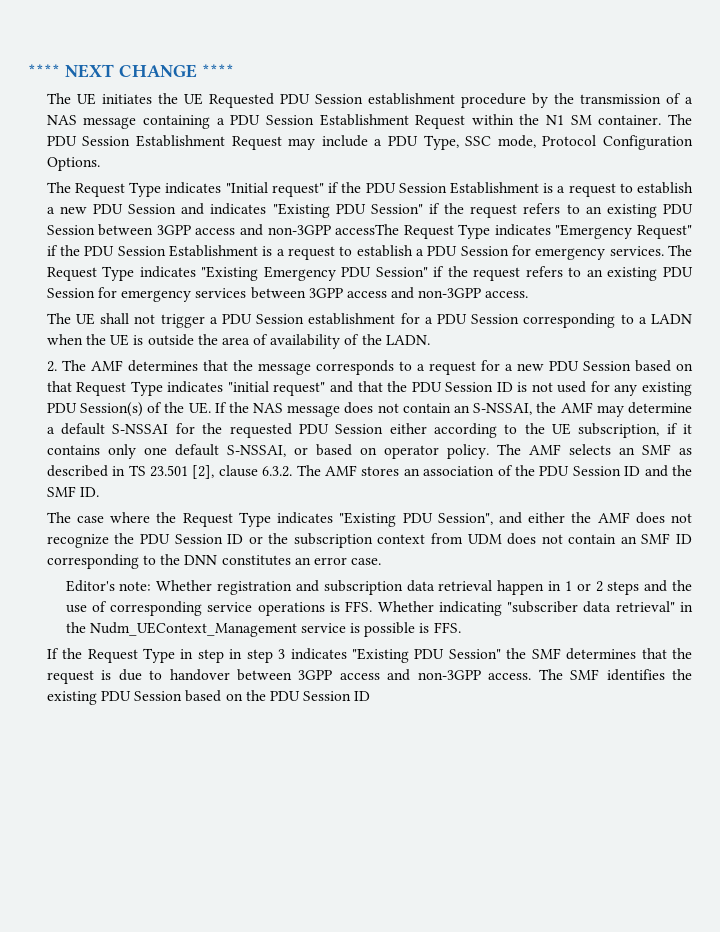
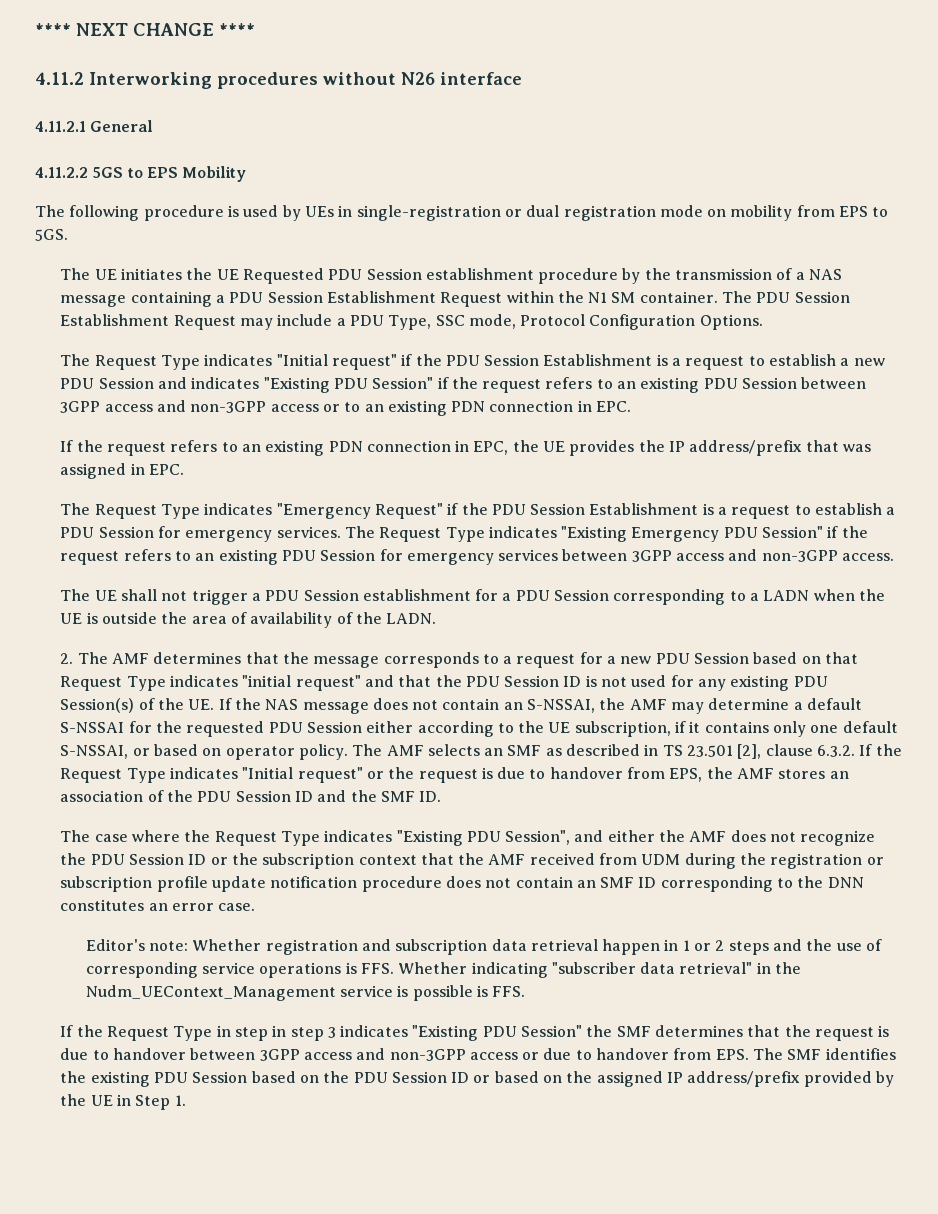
(234, 70) none -> [35,72,522,89] [35,120,154,132] [35,166,247,182] [35,205,889,221] [35,229,68,241] // 4.11.2 Interworking procedures without N26 interface // 4.11.2.1 General // 4.11.2.2 5GS to EPS Mobility // The following procedure is used by UEs in single-registration or dual registration mode on mobility from EPS to 5GS.
[335,224,400,235] accessThe -> [270,400,632,416] [60,440,872,456] [60,463,184,479] [60,503,91,515] access or to an existing PDN connection in EPC. // If the request refers to an existing PDN connection in EPC, the UE provides the IP address/prefix that was assigned in EPC. // The
[296,465,321,476] The -> [859,744,902,756] [60,767,733,783] If the Request Type indicates "Initial request" or the request is due to handover from EPS, the
[430,533,502,544] from UDM -> [420,853,884,869] [60,876,442,892] that the AMF received from UDM during the registration or subscription profile update notification procedure
[488,673,532,680] access. -> [469,1048,749,1060] access or due to handover from EPS.
(371, 696) none -> [473,1071,895,1087] [60,1094,186,1110] or based on the assigned IP address/prefix provided by the UE in Step 1.

